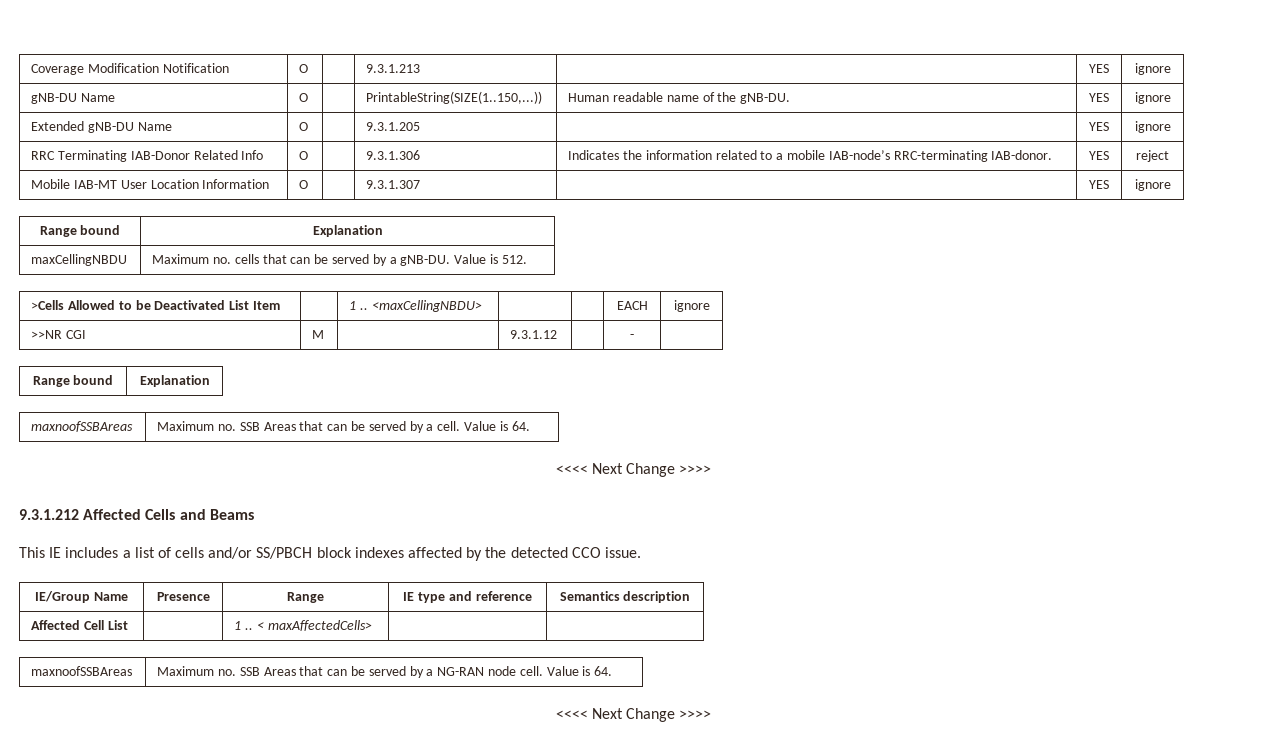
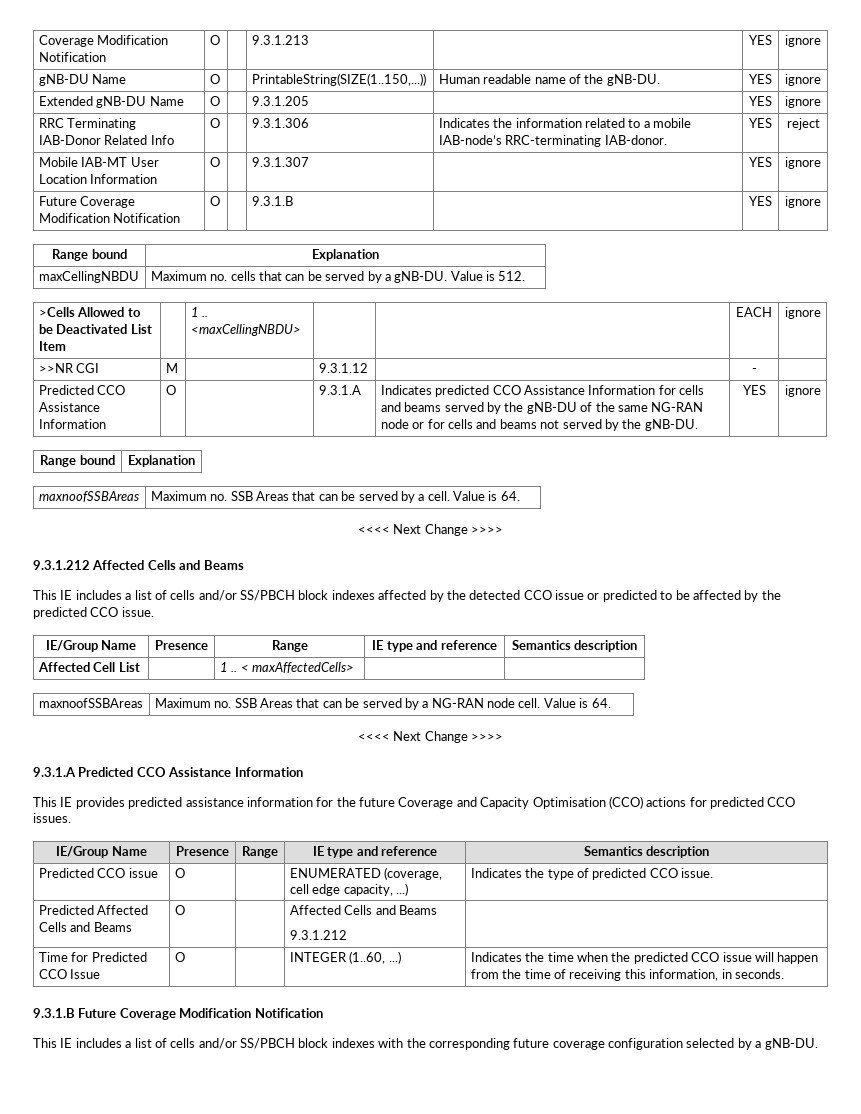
(1171, 185) none -> [38,196,136,208] [38,213,181,223] [209,196,220,206] [251,196,293,206] [749,196,772,206] [785,196,821,208] // Future Coverage Modification Notification | O | | 9.3.1.B | | YES | ignore
(634, 336) none -> [38,385,126,395] [38,402,100,412] [38,419,106,429] [165,385,176,395] [318,385,361,395] [380,385,705,397] [380,402,704,414] [380,419,698,431] [742,385,766,395] [784,385,821,397] // Predicted CCO Assistance Information | O | | 9.3.1.A | Indicates predicted CCO Assistance Information for cells and beams served by the gNB-DU of the same NG-RAN node or for cells and beams not served by the gNB-DU. | YES | ignore
(601, 552) none -> [555,590,781,602] [33,607,119,619] issue or predicted to be affected by the predicted CCO
(712, 714) none -> [33,767,303,777] [33,796,796,809] [33,813,71,823] [56,846,147,858] [176,846,229,856] [242,846,278,858] [312,846,438,858] [583,846,710,858] [38,868,158,878] [174,868,185,878] [289,867,443,880] [289,883,409,896] [470,868,714,880] [38,905,149,915] [38,922,132,932] [174,905,185,915] [289,905,438,915] [289,930,347,940] [38,952,147,962] [38,969,101,979] [174,952,185,962] [289,951,401,964] [470,952,819,964] [470,969,784,981] [33,1008,323,1020] [33,1038,818,1050] // 9.3.1.A Predicted CCO Assistance Information // This IE provides predicted assistance information for the future Coverage and Capacity Optimisation (CCO) actions for predicted CCO issues. // IE/Group Name | Presence | Range | IE type and reference | Semantics description // Predicted CCO issue | O | | ENUMERATED (coverage, cell edge capacity, ...) | Indicates the type of predicted CCO issue. // Predicted Affected Cells and Beams | O | | Affected Cells and Beams // 9.3.1.212 | // Time for Predicted CCO Issue | O | | INTEGER (1..60, ...) | Indicates the time when the predicted CCO issue will happen from the time of receiving this information, in seconds. // 9.3.1.B Future Coverage Modification Notification // This IE includes a list of cells and/or SS/PBCH block indexes with the corresponding future coverage configuration selected by a gNB-DU.

